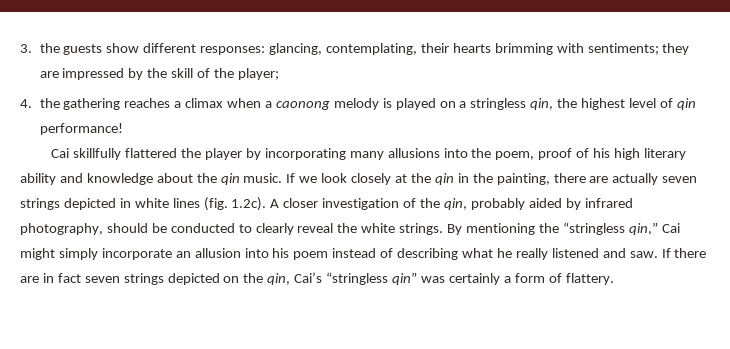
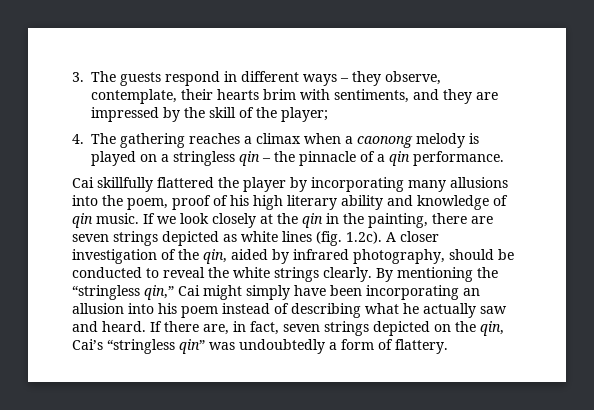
[39,43,659,55] the guests show different responses: glancing, contemplating, their hearts brimming with sentiments; -> [91,71,441,86] [91,89,439,104] The guests respond in different ways – they observe, contemplate, their hearts brim with sentiments, and
[39,98,60,108] the -> [91,133,116,144] The
[530,98,696,110] [39,123,123,135] qin, the highest level of qin performance! -> [239,151,504,166] qin – the pinnacle of a qin performance.
[156,173,217,183] about the -> [493,195,508,206] of
[612,173,698,185] [20,198,131,210] actually seven strings depicted in -> [72,231,237,246] seven strings depicted as
[470,198,525,210] probably -> (227, 256) none
[255,223,294,235] clearly -> (159, 273) none
[399,223,444,235] strings. -> [274,267,372,282] strings clearly.
[101,248,172,260] incorporate -> [294,285,459,300] have been incorporating
[515,248,707,260] [20,273,81,283] really listened and saw. If there are in fact -> [423,303,507,318] [72,321,279,335] actually saw and heard. If there are, in fact,
[448,273,500,285] certainly -> [239,339,325,354] undoubtedly

